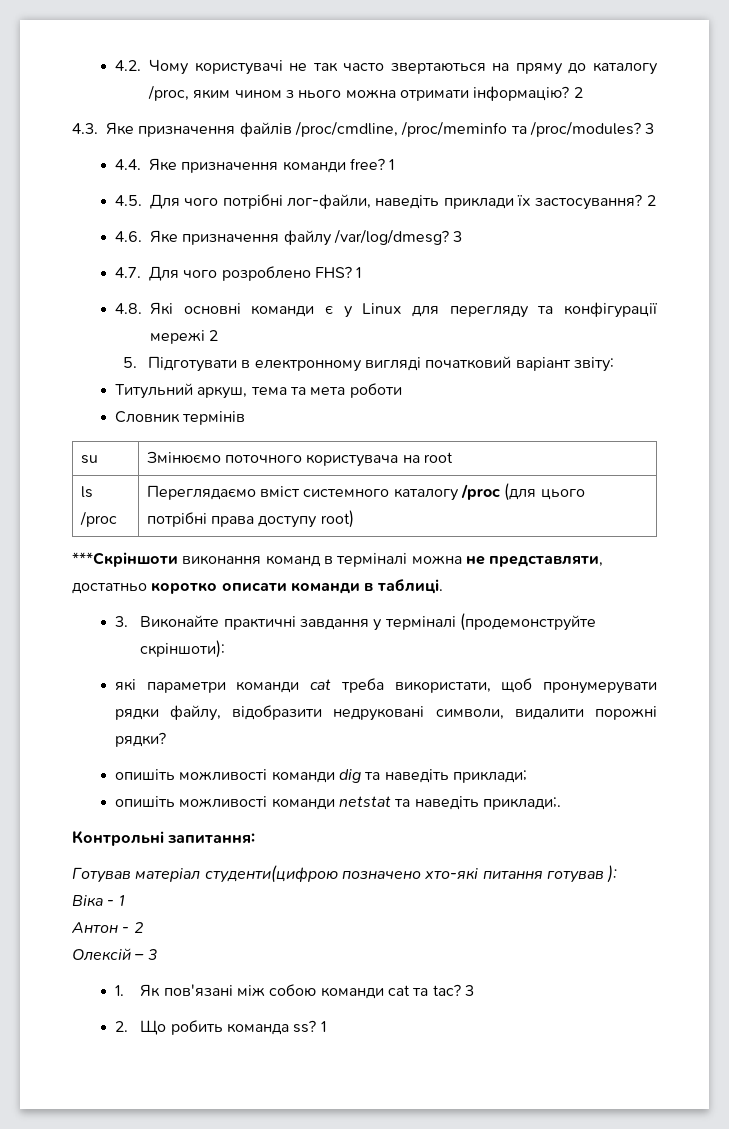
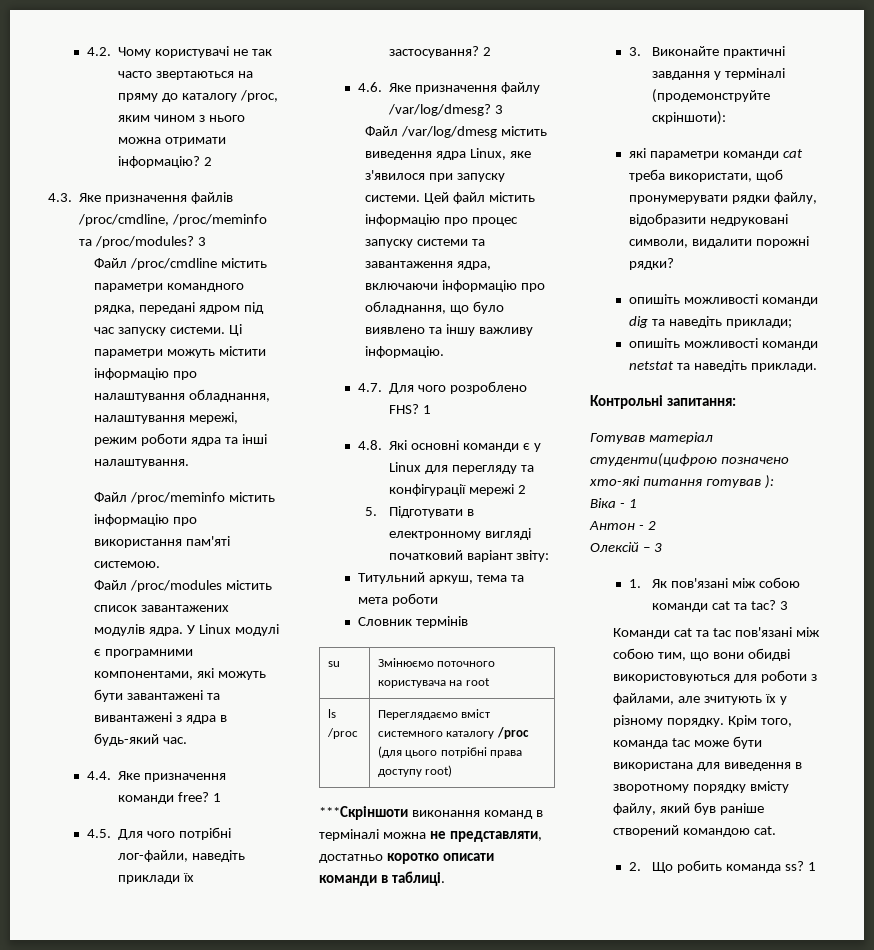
(655, 128) none -> [94,258,268,270] [94,283,245,292] [94,302,265,314] [94,324,243,336] [94,346,267,358] [94,368,198,380] [94,389,271,402] [94,412,239,424] [94,433,268,446] [94,459,190,468] [94,492,276,504] [94,514,198,526] [94,536,231,548] [94,561,161,568] [94,580,273,592] [94,605,230,612] [94,624,280,636] [94,649,194,658] [94,668,267,680] [94,689,221,702] [94,712,228,724] [94,733,188,746] // Файл /proc/cmdline містить параметри командного рядка, передані ядром під час запуску системи. Ці параметри можуть містити інформацію про налаштування обладнання, налаштування мережі, режим роботи ядра та інші налаштування. // Файл /proc/meminfo містить інформацію про використання пам'яті системою. // Файл /proc/modules містить список завантажених модулів ядра. У Linux модулі є програмними компонентами, які можуть бути завантажені та вивантажені з ядра в будь-який час.
(463, 236) none -> [365,126,548,138] [365,148,532,160] [365,170,506,182] [365,192,536,204] [365,214,519,226] [365,239,486,248] [365,261,492,270] [365,280,546,292] [365,301,505,314] [365,324,534,336] [365,346,445,358] // Файл /var/log/dmesg містить виведення ядра Linux, яке з'явилося при запуску системи. Цей файл містить інформацію про процес запуску системи та завантаження ядра, включаючи інформацію про обладнання, що було виявлено та іншу важливу інформацію.
[482,797,561,810] приклади;. -> [750,363,817,372] приклади.
(474, 990) none -> [613,627,820,639] [613,648,790,661] [613,670,817,683] [613,693,787,705] [613,715,792,727] [613,736,762,749] [613,762,802,771] [613,781,790,793] [613,802,764,815] [613,825,777,837] // Команди cat та tac пов'язані між собою тим, що вони обидві використовуються для роботи з файлами, але зчитують їх у різному порядку. Крім того, команда tac може бути використана для виведення в зворотному порядку вмісту файлу, який був раніше створений командою cat.

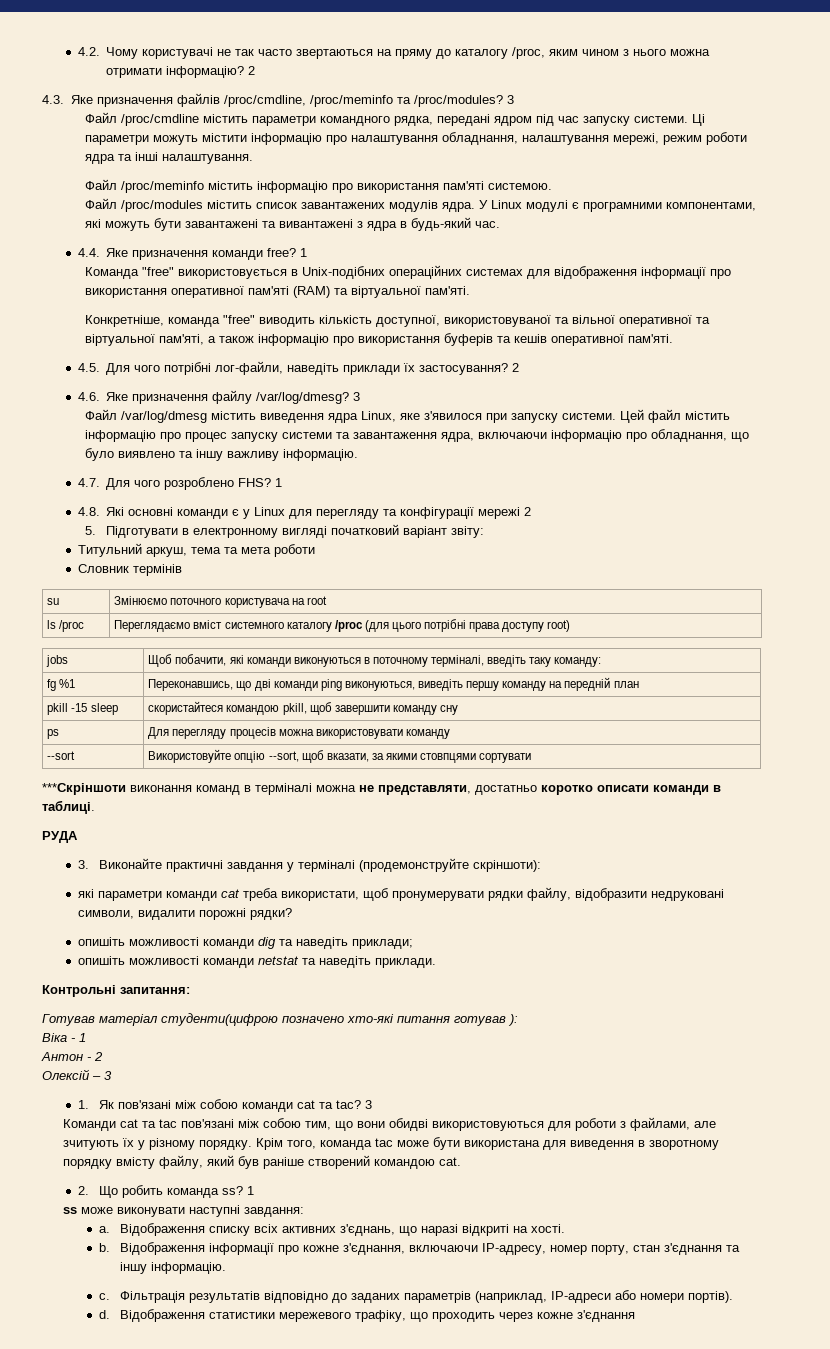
(222, 797) none -> [84,265,731,279] [84,286,470,298] [84,315,710,327] [84,333,673,346] // Команда "free" використовується в Unix-подібних операційних системах для відображення інформації про використання оперативної пам'яті (RAM) та віртуальної пам'яті. // Конкретніше, команда "free" виводить кількість доступної, використовуваної та вільної оперативної та віртуальної пам'яті, а також інформацію про використання буферів та кешів оперативної пам'яті.
(453, 771) none -> [46,655,69,667] [148,654,602,667] [47,679,76,691] [148,677,639,691] [47,703,118,715] [148,701,458,715] [47,729,60,739] [148,727,450,739] [47,751,76,760] [148,749,532,763] // jobs | Щоб побачити, які команди виконуються в поточному терміналі, введіть таку команду: // fg %1 | Переконавшись, що дві команди ping виконуються, виведіть першу команду на передній план // pkill -15 sleep | скористайтеся командою pkill, щоб завершити команду сну // ps | Для перегляду процесів можна використовувати команду // --sort | Використовуйте опцію --sort, щоб вказати, за якими стовпцями сортувати
(445, 878) none -> [42,831,78,843] // РУДА
(817, 866) none -> [63,1205,305,1217] [99,1223,566,1236] [99,1242,741,1255] [120,1262,227,1274] [99,1290,734,1303] [99,1309,636,1322] // ss може виконувати наступні завдання: // a. Відображення списку всіх активних з'єднань, що наразі відкриті на хості. // b. Відображення інформації про кожне з'єднання, включаючи IP-адресу, номер порту, стан з'єднання та іншу інформацію. // c. Фільтрація результатів відповідно до заданих параметрів (наприклад, IP-адреси або номери портів). // d. Відображення статистики мережевого трафіку, що проходить через кожне з'єднання

